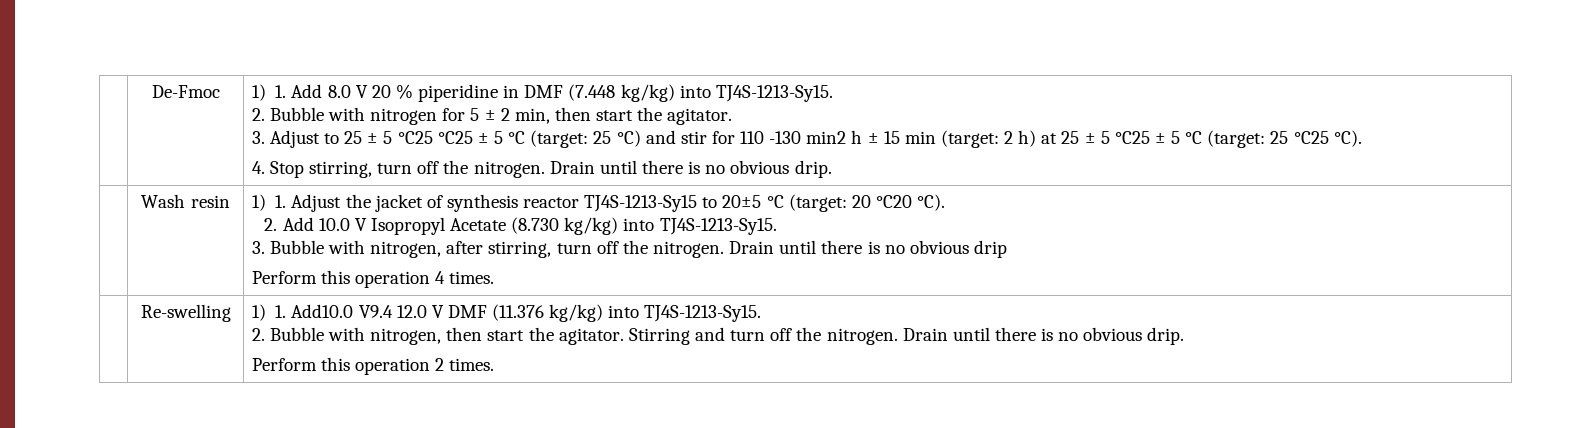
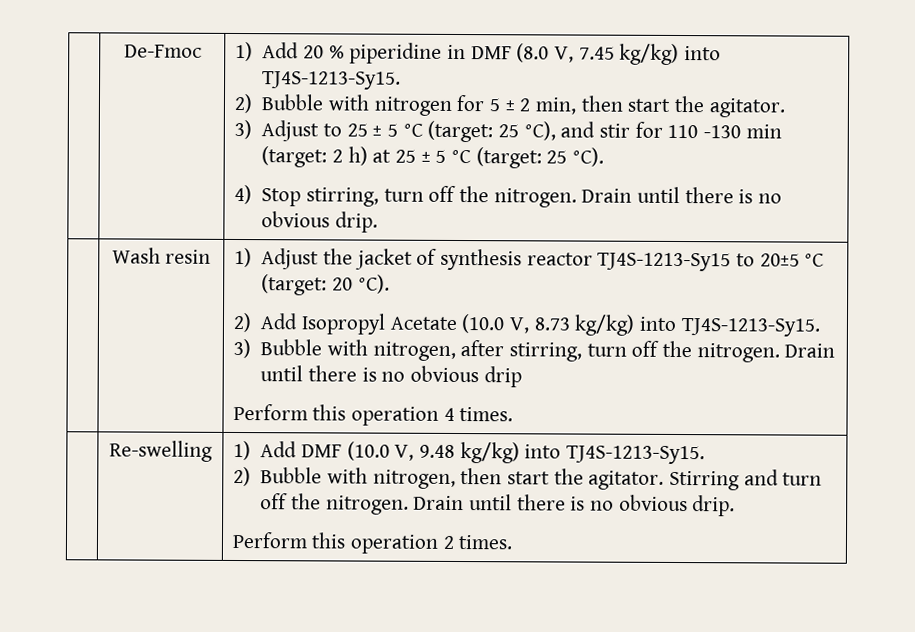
[275,84,368,98] 1. Add 8.0 V -> [262,42,300,59] Add
[568,84,833,102] [251,108,265,121] (7.448 kg/kg) into TJ4S-1213-Sy15. // 2. -> [516,43,721,66] [262,71,402,90] [233,93,253,114] (8.0 V, 7.45 kg/kg) into TJ4S-1213-Sy15. // 2)
[251,131,265,144] 3. -> [233,119,252,140] 3)
[397,130,641,148] °C25 °C25 ± 5 °C (target: 25 °C) -> [402,120,556,143] °C (target: 25 °C),
[806,130,900,144] min2 h ± 15 -> (741, 132) none
[1114,130,1362,148] [251,161,265,174] °C25 ± 5 °C (target: 25 °C25 °C). // 4. -> [450,147,604,169] [233,184,252,205] °C (target: 25 °C). // 4)
[275,195,287,208] 1. -> (252, 257) none
[875,194,946,211] [264,217,777,235] [251,241,265,254] °C20 °C). // 2. Add 10.0 V Isopropyl Acetate (8.730 kg/kg) into TJ4S-1213-Sy15. // 3. -> [357,274,390,294] [232,312,820,337] [232,338,251,359] °C). // 2) Add Isopropyl Acetate (10.0 V, 8.73 kg/kg) into TJ4S-1213-Sy15. // 3)
[275,304,762,322] [251,328,265,341] 1. Add10.0 V9.4 12.0 V DMF (11.376 kg/kg) into TJ4S-1213-Sy15. // 2. -> [260,441,705,465] [232,466,251,487] Add DMF (10.0 V, 9.48 kg/kg) into TJ4S-1213-Sy15. // 2)

